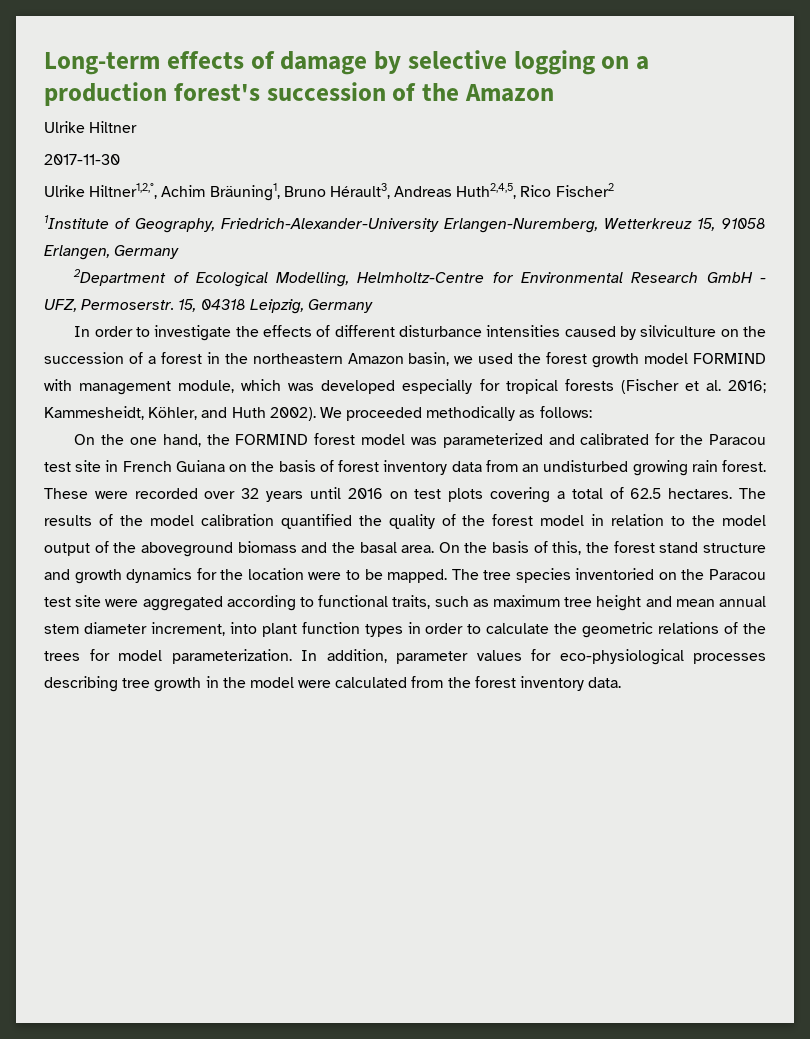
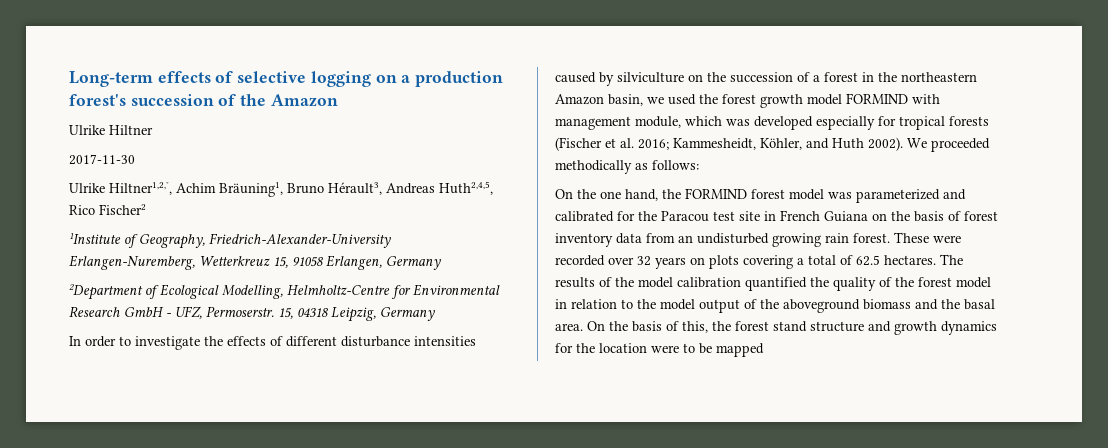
[280,51,401,75] damage by -> (234, 77) none
[309,487,442,499] until 2016 on test -> [690,257,705,265] on
[387,568,766,583] [44,595,767,611] [44,622,766,638] [44,649,766,665] [44,676,622,692] mapped. The tree species inventoried on the Paracou test site were aggregated according to functional traits, such as maximum tree height and mean annual stem diameter increment, into plant function types in order to calculate the geometric relations of the trees for model parameterization. In addition, parameter values for eco-physiological processes describing tree growth in the model were calculated from the forest inventory data. -> [716,343,764,357] mapped

